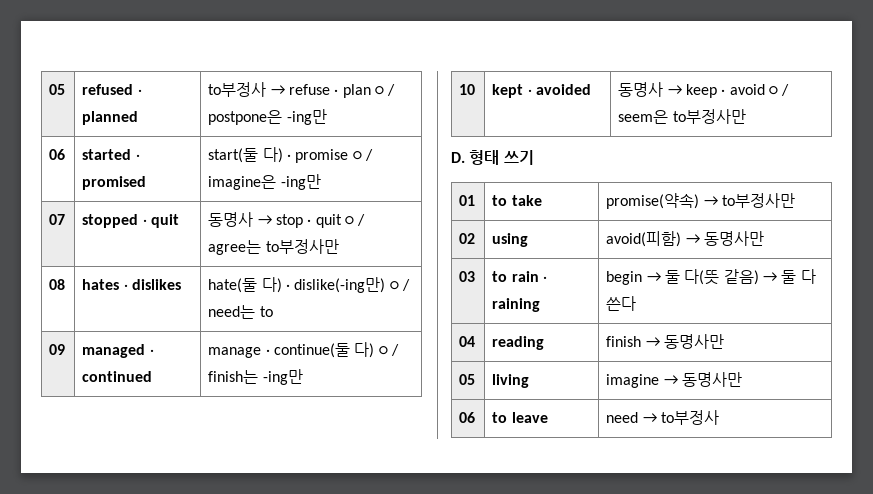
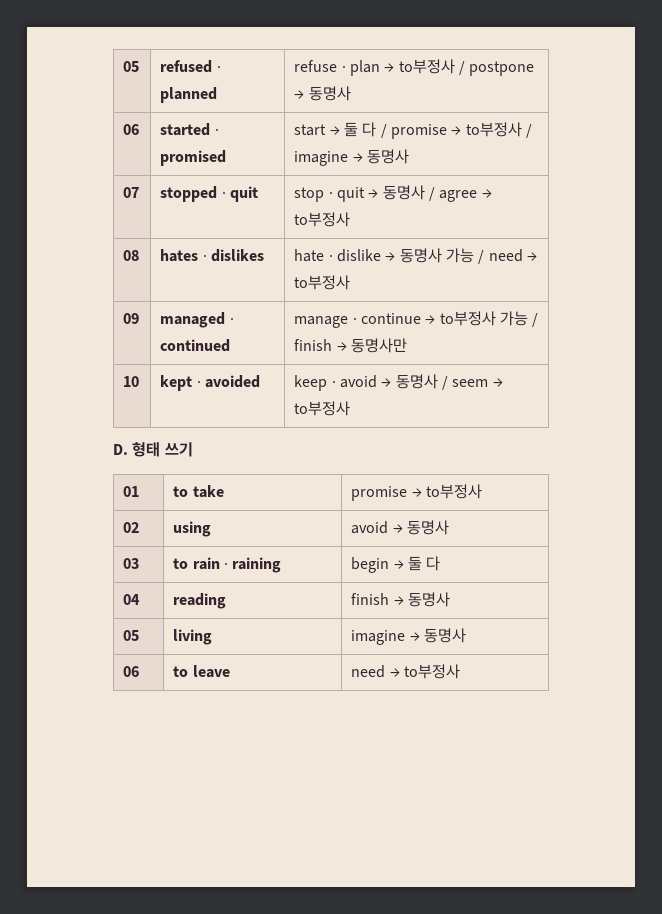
[208,82,285,97] to부정사 → -> (218, 95) none
[374,84,396,96] [208,109,327,125] [49,149,66,160] [82,149,140,160] [82,176,147,190] [208,147,373,163] [208,174,321,190] ○ / postpone은 -ing만 // 06 | started · promised | start(둘 다) · promise ○ / imagine은 -ing만 -> [384,59,535,76] [294,86,351,101] [123,124,140,135] [160,123,219,136] [160,150,227,166] [294,122,532,139] [294,149,409,166] → to부정사 / postpone → 동명사 // 06 | started · promised | start → 둘 다 / promise → to부정사 / imagine → 동명사
[208,212,272,227] 동명사 → -> (258, 194) none
[344,214,366,226] [208,239,339,255] [49,279,66,290] [82,279,181,290] [208,277,410,293] [208,305,273,319] ○ / agree는 to부정사만 // 08 | hates · dislikes | hate(둘 다) · dislike(-ing만) ○ / need는 to -> [368,185,492,202] [294,212,351,227] [123,250,140,261] [160,249,264,262] [294,248,537,264] [294,275,351,290] → 동명사 / agree → to부정사 // 08 | hates · dislikes | hate · dislike → 동명사 가능 / need → to부정사
[273,342,399,358] [208,369,303,385] continue(둘 다) ○ / finish는 -ing만 -> [360,311,539,327] [294,338,407,353] continue → to부정사 가능 / finish → 동명사만
[618,82,682,97] 동명사 → -> (260, 381) none
[768,84,790,96] [618,109,746,124] ○ / seem은 to부정사만 -> [381,374,503,390] [294,401,351,416] → 동명사 / seem → to부정사
[606,193,795,209] promise(약속) → to부정사만 -> [351,484,482,501] promise → to부정사
[606,231,764,247] avoid(피함) → 동명사만 -> [351,520,449,535] avoid → 동명사
[684,269,816,285] [606,296,637,311] 다(뜻 같음) → 둘 다 쓴다 -> [426,556,441,571] 다
[663,334,724,349] 동명사만 -> [407,592,450,607] 동명사
[681,372,742,387] 동명사만 -> [423,628,466,643] 동명사

